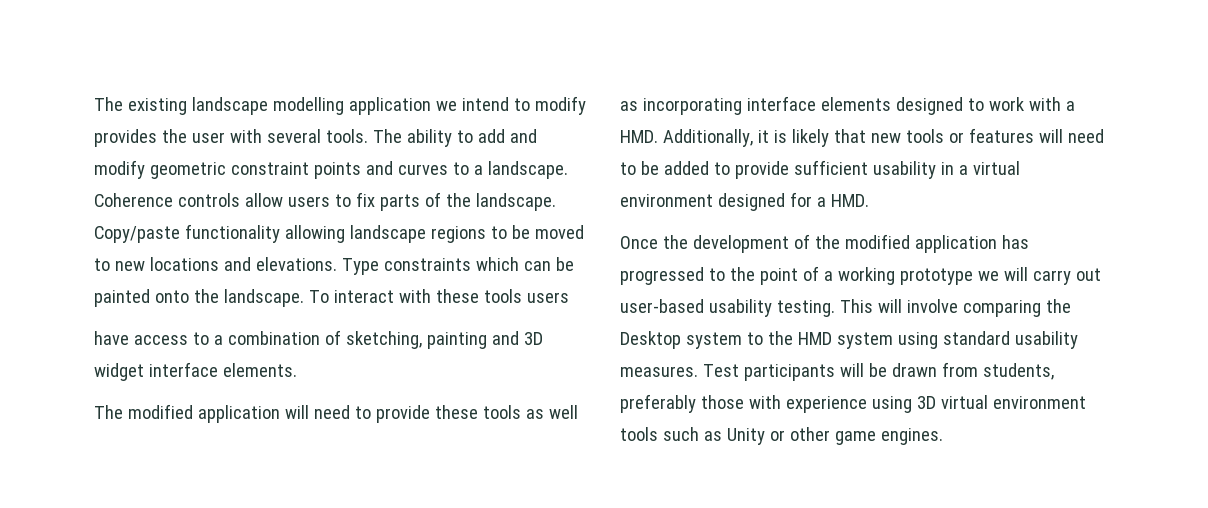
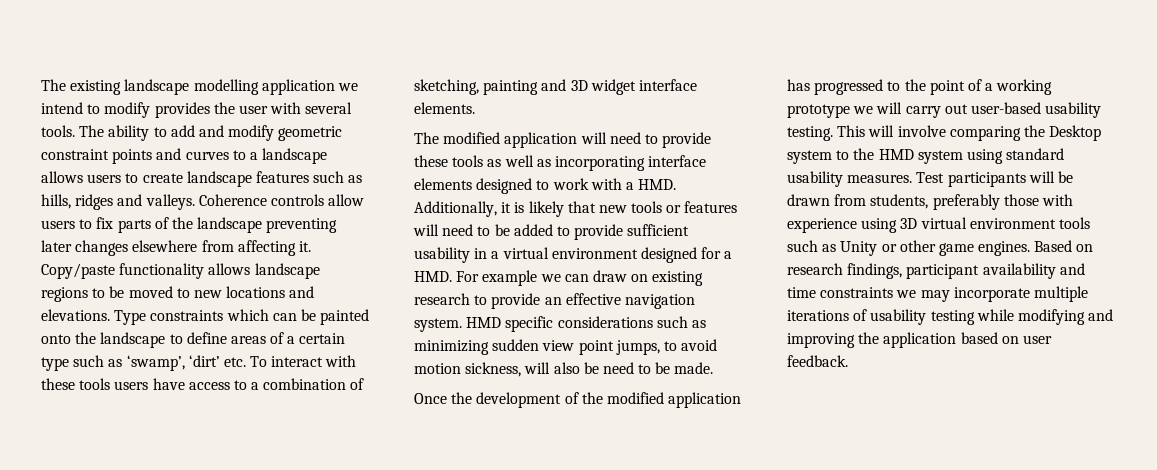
[487,161,568,179] landscape. -> [262,148,328,164] [41,171,363,187] [41,194,195,210] landscape allows users to create landscape features such as hills, ridges and valleys.
[475,193,556,211] landscape. -> [197,217,338,233] [41,240,311,256] landscape preventing later changes elsewhere from affecting it.
[284,225,345,243] allowing -> [208,263,251,275] allows
[223,289,304,307] landscape. -> [100,332,346,348] [41,355,246,371] landscape to define areas of a certain type such as ‘swamp’, ‘dirt’ etc.
(569, 297) // -> (149, 385) none
(869, 200) none -> [456,270,704,286] [414,293,695,309] [414,316,706,332] [414,339,718,355] [414,362,714,377] For example we can draw on existing research to provide an effective navigation system. HMD specific considerations such as minimizing sudden view point jumps, to avoid motion sickness, will also be need to be made.
(943, 436) none -> [1034,240,1094,252] [787,263,1085,279] [787,286,1088,302] [787,309,1114,325] [787,332,1052,348] [787,355,848,367] Based on research findings, participant availability and time constraints we may incorporate multiple iterations of usability testing while modifying and improving the application based on user feedback.

